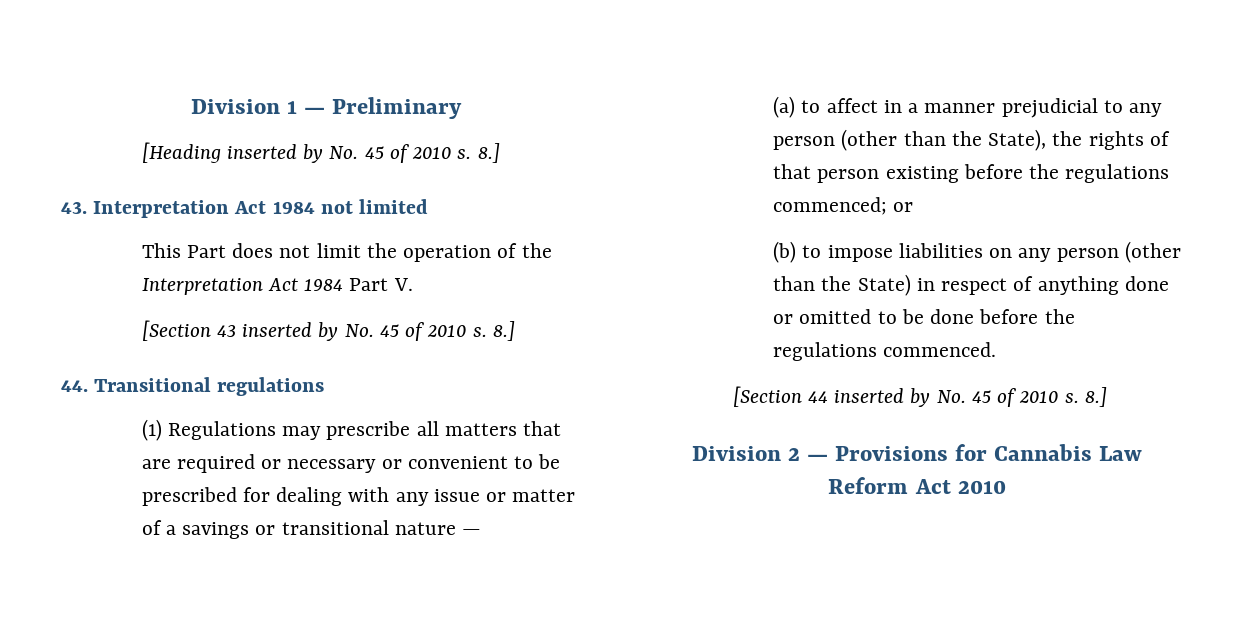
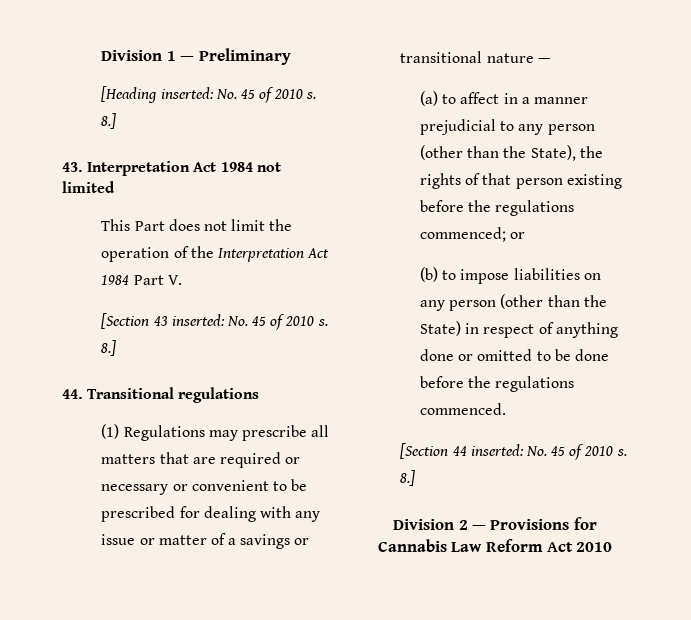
[227,144,324,163] inserted by -> [160,87,214,99] inserted:
[242,322,339,341] inserted by -> [171,314,225,326] inserted:
[834,388,931,407] inserted by -> [470,444,524,456] inserted:

